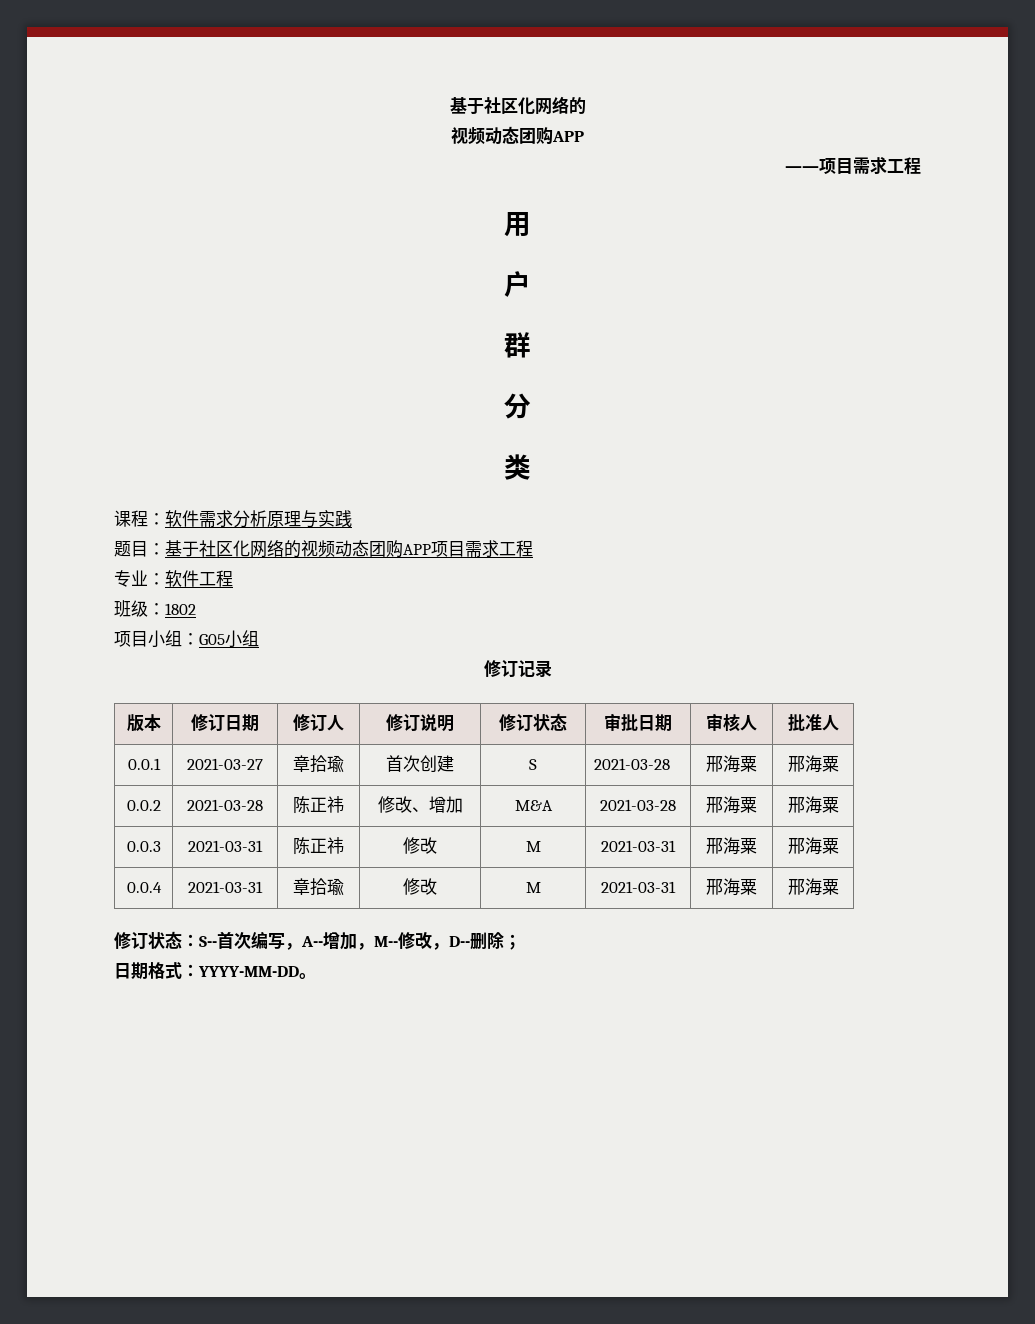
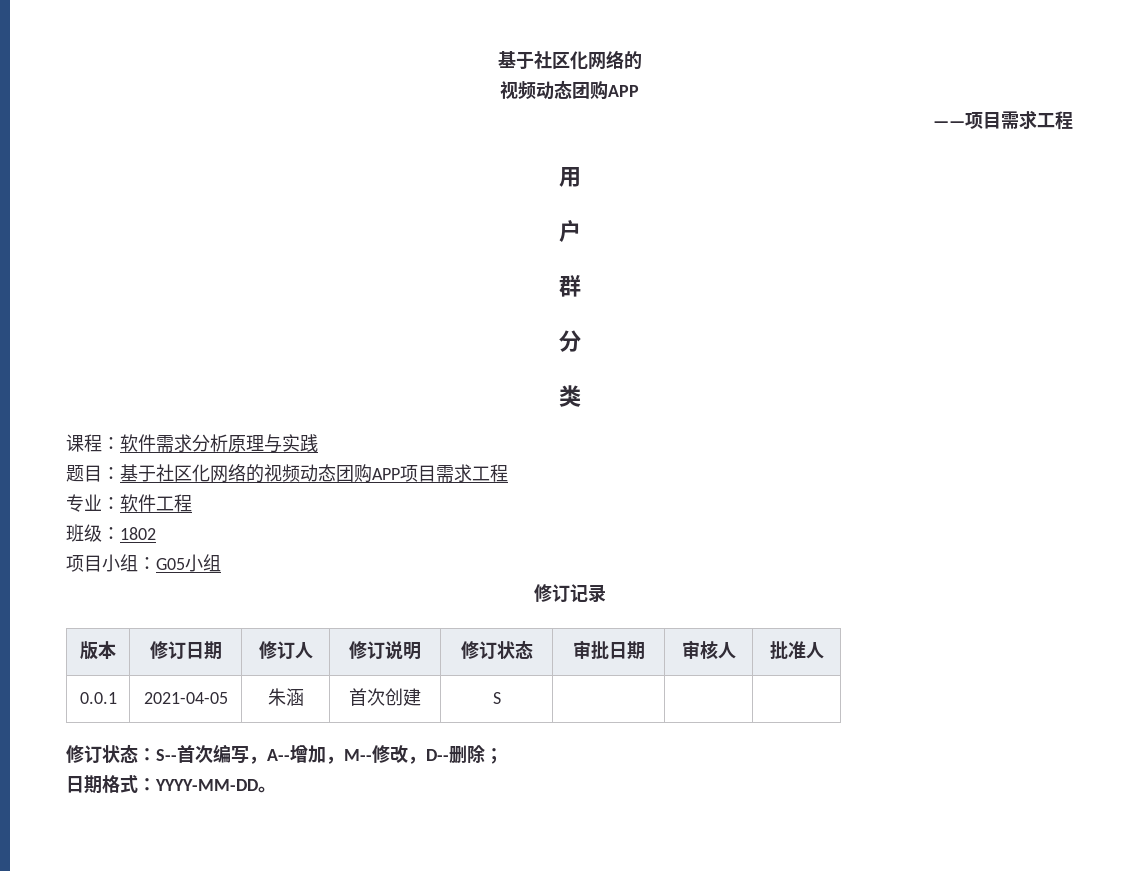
[187,758,263,770] [293,755,344,772] 2021-03-27 | 章拾瑜 -> [143,692,228,704] [267,688,304,706] 2021-04-05 | 朱涵
[593,758,670,770] [706,755,757,773] [787,755,839,773] [126,800,161,811] [187,799,263,811] [293,796,344,814] [377,796,463,813] [514,800,553,811] [600,799,676,811] [706,796,757,814] [787,796,839,814] [126,841,161,852] [188,840,263,852] [293,837,344,855] [403,837,437,854] [525,841,541,852] [601,840,676,852] [706,837,757,855] [787,837,839,855] [126,882,162,893] [188,881,263,893] [293,878,344,895] [403,878,437,895] [525,882,541,893] [601,881,676,893] [706,878,757,896] [787,878,839,896] 2021-03-28 | 邢海粟 | 邢海粟 // 0.0.2 | 2021-03-28 | 陈正祎 | 修改、增加 | M&A | 2021-03-28 | 邢海粟 | 邢海粟 // 0.0.3 | 2021-03-31 | 陈正祎 | 修改 | M | 2021-03-31 | 邢海粟 | 邢海粟 // 0.0.4 | 2021-03-31 | 章拾瑜 | 修改 | M | 2021-03-31 | 邢海粟 | 邢海粟 -> (501, 698) | |

